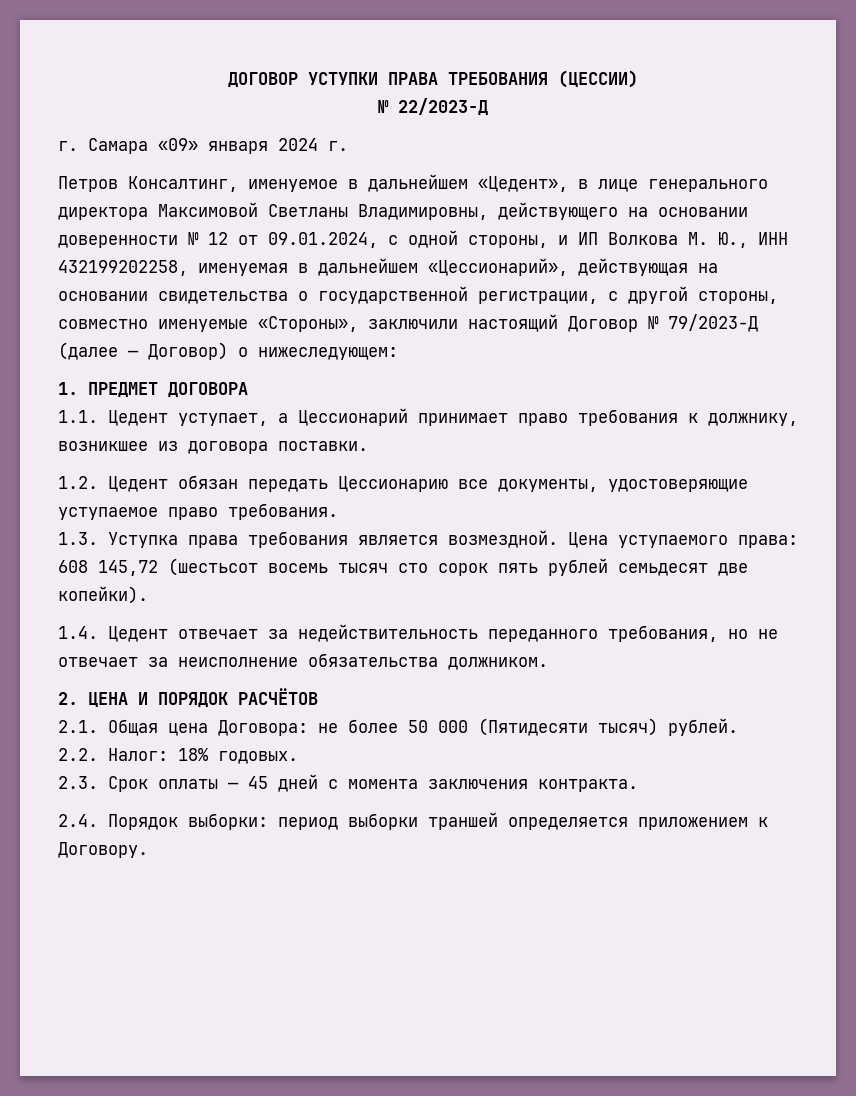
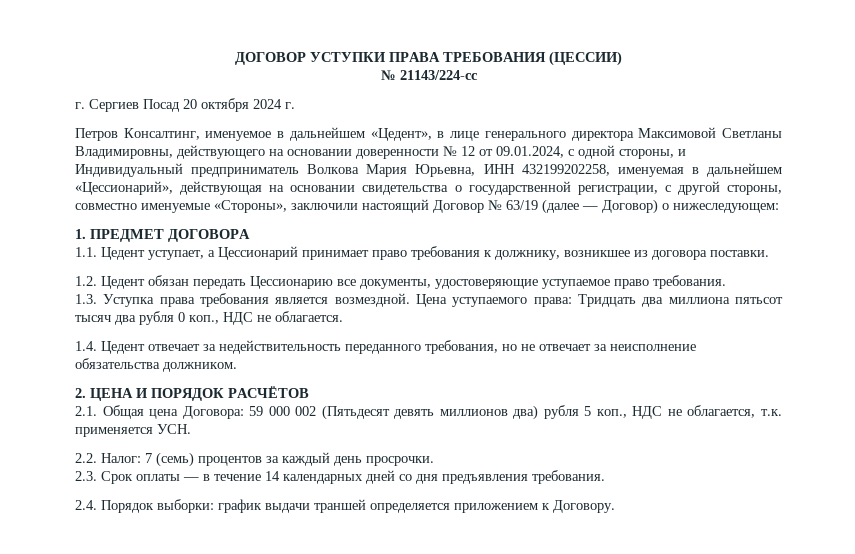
[398,98,488,116] [58,138,268,154] 22/2023-Д // г. Самара «09» января -> [399,70,478,80] [75,98,249,112] 21143/224-сс // г. Сергиев Посад 20 октября
[578,232,748,248] ИП Волкова М. Ю., -> [75,163,476,177] Индивидуальный предприниматель Волкова Мария Юрьевна,
[668,314,758,332] 79/2023-Д -> [506,200,538,210] 63/19
[58,558,748,576] [58,586,148,604] 608 145,72 (шестьсот восемь тысяч сто сорок пять рублей семьдесят две копейки). -> [578,294,784,307] [75,311,343,325] Тридцать два миллиона пятьсот тысяч два рубля 0 коп., НДС не облагается.
[318,718,738,736] [58,748,298,764] [58,774,638,792] не более 50 000 (Пятидесяти тысяч) рублей. // 2.2. Налог: 18% годовых. // 2.3. Срок оплаты — 45 дней с момента заключения контракта. -> [249,405,782,420] [75,424,191,437] [75,452,434,467] [75,470,605,484] 59 000 002 (Пятьдесят девять миллионов два) рубля 5 коп., НДС не облагается, т.к. применяется УСН. // 2.2. Налог: 7 (семь) процентов за каждый день просрочки. // 2.3. Срок оплаты — в течение 14 календарных дней со дня предъявления требования.
[278,813,418,830] период выборки -> [218,499,310,513] график выдачи

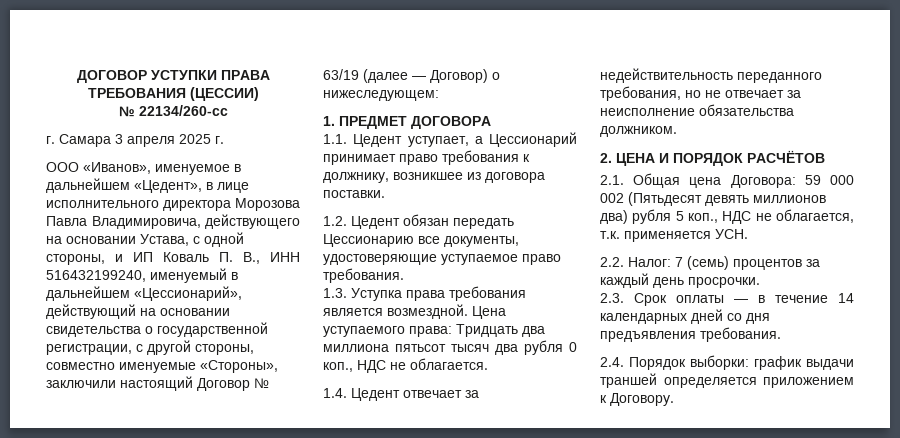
[399,70,478,80] [75,98,282,112] 21143/224-сс // г. Сергиев Посад 20 октября 2024 -> [138,105,228,116] [46,134,211,147] 22134/260-сс // г. Самара 3 апреля 2025
[75,128,200,141] Петров Консалтинг, -> [46,162,151,174] ООО «Иванов»,
[484,127,783,141] [75,145,686,159] [75,163,684,177] генерального директора Максимовой Светланы Владимировны, действующего на основании доверенности № 12 от 09.01.2024, с одной стороны, и Индивидуальный предприниматель Волкова Мария Юрьевна, ИНН 432199202258, именуемая -> [46,198,300,211] [46,214,300,229] [46,232,244,247] [46,252,300,265] [46,268,227,283] исполнительного директора Морозова Павла Владимировича, действующего на основании Устава, с одной стороны, и ИП Коваль П. В., ИНН 516432199240, именуемый
[180,181,263,195] действующая -> [46,304,136,319] действующий

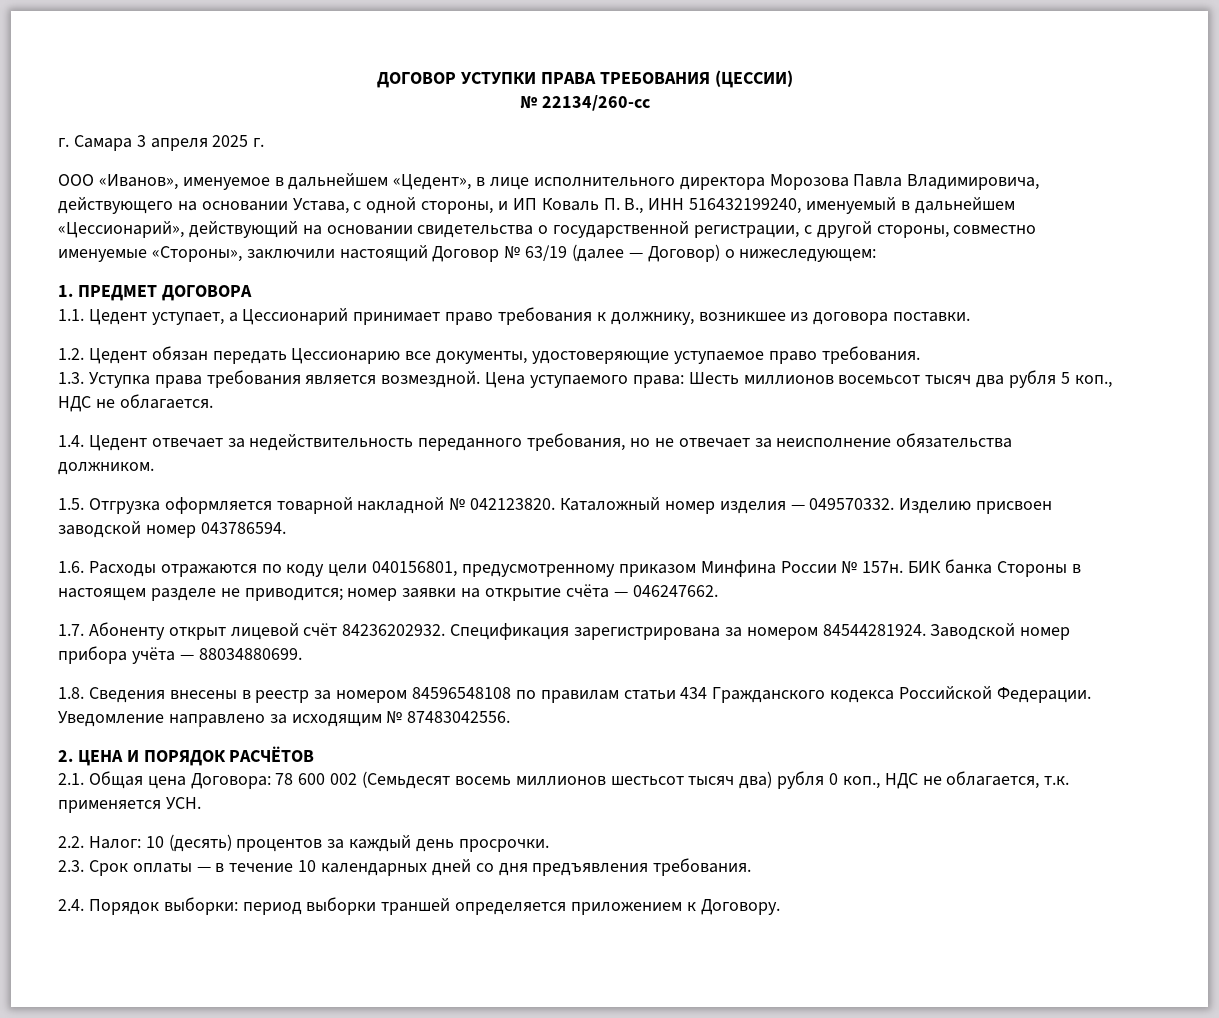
[456,324,545,337] [323,344,446,352] Тридцать два миллиона пятьсот -> [688,372,921,385] Шесть миллионов восемьсот
[569,342,577,352] 0 -> [1060,372,1070,384] 5
(677, 131) none -> [58,497,1053,514] [58,521,286,538] [58,559,1081,577] [58,584,718,601] [58,622,1071,640] [58,646,302,664] [58,686,1091,703] [58,711,511,727] // 1.5. Отгрузка оформляется товарной накладной № 042123820. Каталожный номер изделия — 049570332. Изделию присвоен заводской номер 043786594. // 1.6. Расходы отражаются по коду цели 040156801, предусмотренному приказом Минфина России № 157н. БИК банка Стороны в настоящем разделе не приводится; номер заявки на открытие счёта — 046247662. // 1.7. Абоненту открыт лицевой счёт 84236202932. Спецификация зарегистрирована за номером 84544281924. Заводской номер прибора учёта — 88034880699. // 1.8. Сведения внесены в реестр за номером 84596548108 по правилам статьи 434 Гражданского кодекса Российской Федерации. Уведомление направлено за исходящим № 87483042556.
[804,175,854,185] [600,192,826,206] 59 000 002 (Пятьдесят девять миллионов -> [275,771,735,789] 78 600 002 (Семьдесят восемь миллионов шестьсот тысяч
[675,211,684,221] 5 -> [829,773,839,785] 0
[675,256,729,270] 7 (семь) -> [145,834,232,852] 10 (десять)
[838,293,854,303] 14 -> [298,860,317,872] 10
[754,356,854,370] график выдачи -> [242,897,377,915] период выборки

